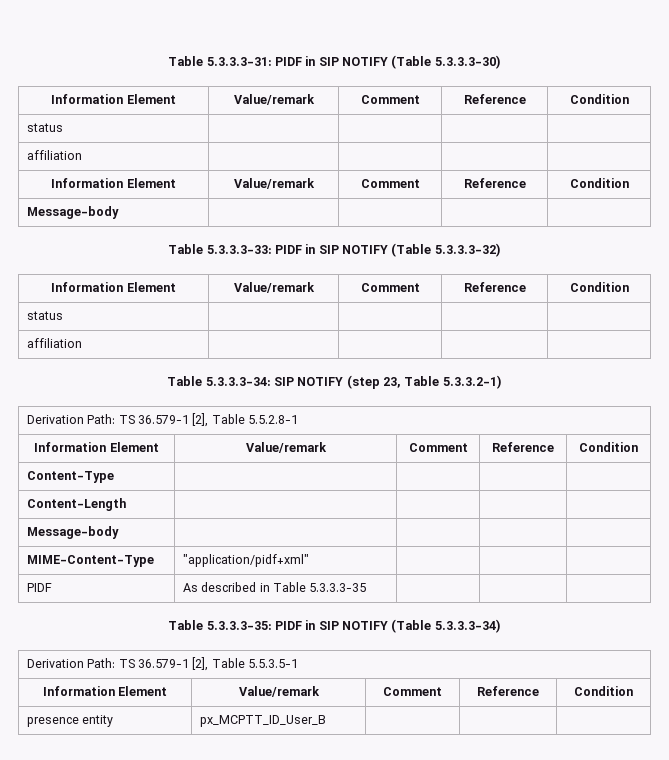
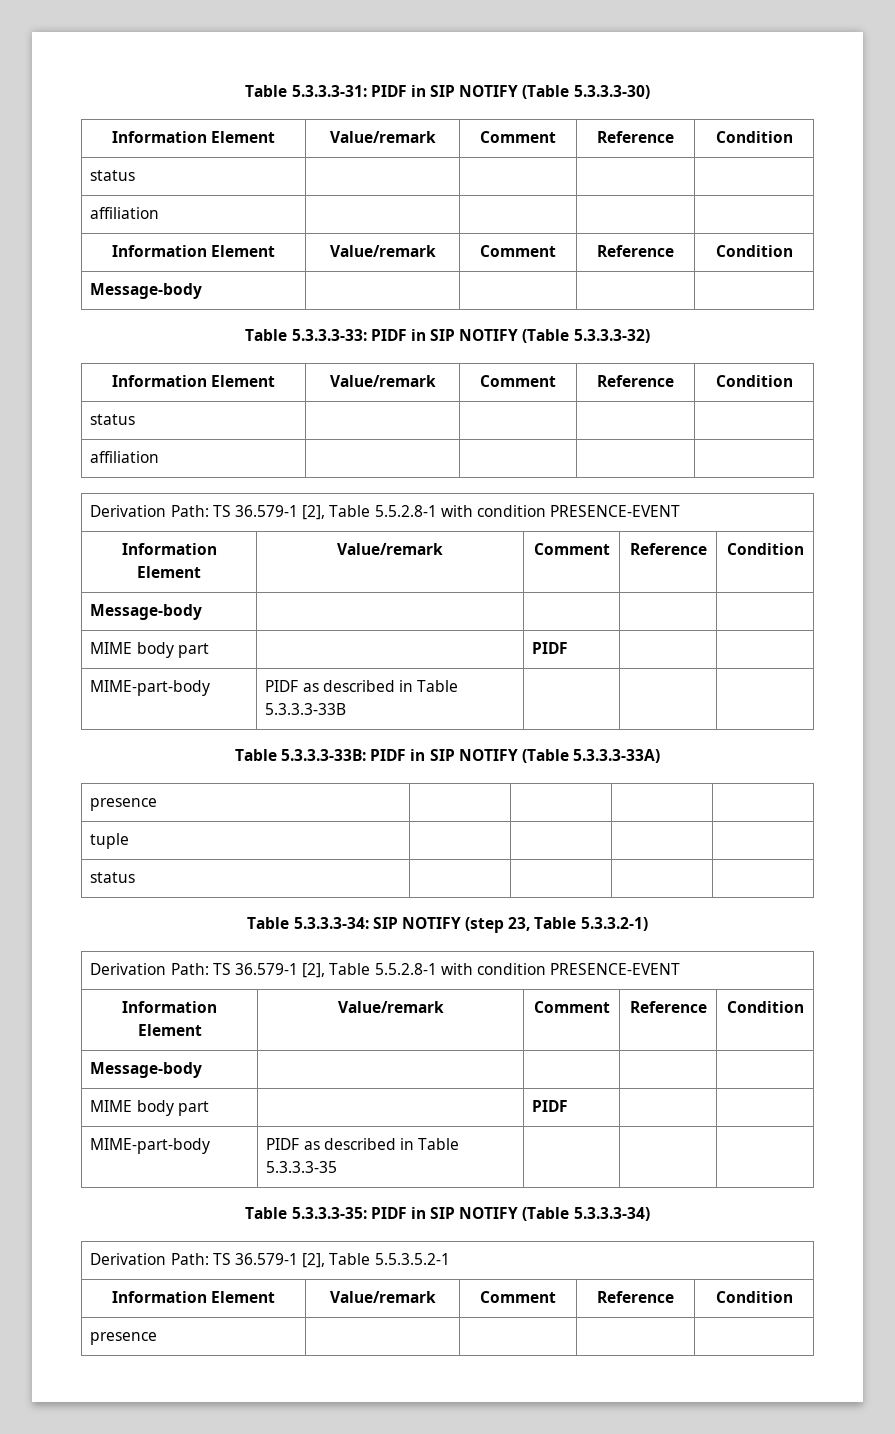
(82, 343) none -> [90,505,681,520] [121,543,217,555] [137,566,201,578] [337,543,443,555] [533,543,610,555] [629,543,707,555] [726,543,804,555] [90,604,203,620] [90,642,209,658] [532,642,569,654] [90,680,211,696] [265,680,459,692] [265,703,347,715] [234,749,661,763] [90,798,158,811] [90,833,130,849] [90,872,136,883] // Derivation Path: TS 36.579-1 [2], Table 5.5.2.8-1 with condition PRESENCE-EVENT // Information Element | Value/remark | Comment | Reference | Condition // Message-body | | | | // MIME body part | | PIDF | | // MIME-part-body | PIDF as described in Table 5.3.3.3-33B | | | // Table 5.3.3.3-33B: PIDF in SIP NOTIFY (Table 5.3.3.3-33A) // presence | | | | // tuple | | | | // status | | | |
[34,442,159,452] [245,442,327,453] [408,443,468,452] [492,442,554,452] [579,442,638,452] [26,471,114,483] [26,498,126,511] [26,526,119,539] [26,555,154,567] [182,554,309,567] [26,583,52,592] [182,583,198,592] // Information Element | Value/remark | Comment | Reference | Condition // Content-Type | | | | // Content-Length | | | | // Message-body | | | | // MIME-Content-Type | "application/pidf+xml" | | | // PIDF | As -> [440,963,681,975] [122,1001,217,1013] [137,1024,202,1036] [337,1001,444,1013] [533,1001,610,1013] [629,1001,707,1013] [726,1001,804,1013] [90,1062,203,1078] [90,1100,209,1116] [532,1100,569,1112] [90,1138,211,1154] [266,1138,320,1150] with condition PRESENCE-EVENT // Information Element | Value/remark | Comment | Reference | Condition // Message-body | | | | // MIME body part | | PIDF | | // MIME-part-body | PIDF as
[248,659,299,668] 5.5.3.5-1 -> [374,1253,450,1265] 5.5.3.5.2-1
[82,715,114,727] [199,715,326,727] entity | px_MCPTT_ID_User_B -> (158, 1338) |

